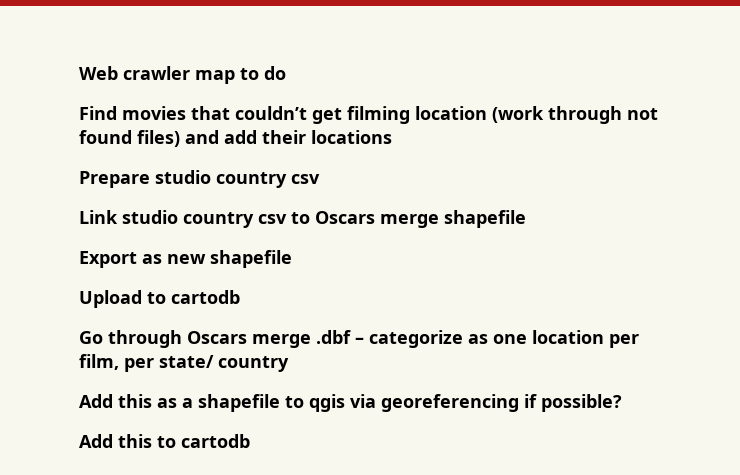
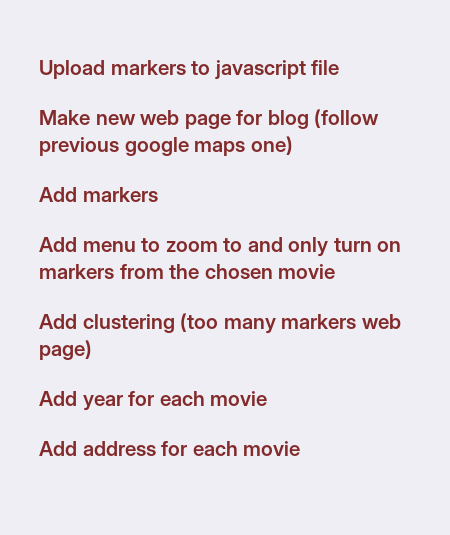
[79,66,286,84] [79,106,658,124] [79,130,392,147] [79,170,320,188] [79,210,526,228] [79,250,292,268] [79,290,240,308] [79,330,639,348] [79,354,289,372] [79,394,622,412] [79,434,250,448] Web crawler map to do // Find movies that couldn’t get filming location (work through not found files) and add their locations // Prepare studio country csv // Link studio country csv to Oscars merge shapefile // Export as new shapefile // Upload to cartodb // Go through Oscars merge .dbf – categorize as one location per film, per state/ country // Add this as a shapefile to qgis via georeferencing if possible? // Add this to cartodb -> [39,60,340,80] [39,109,380,129] [39,136,293,156] [39,187,158,202] [39,237,402,257] [39,264,336,279] [39,313,401,334] [39,340,92,360] [39,391,268,411] [39,441,301,456] Upload markers to javascript file // Make new web page for blog (follow previous google maps one) // Add markers // Add menu to zoom to and only turn on markers from the chosen movie // Add clustering (too many markers web page) // Add year for each movie // Add address for each movie

